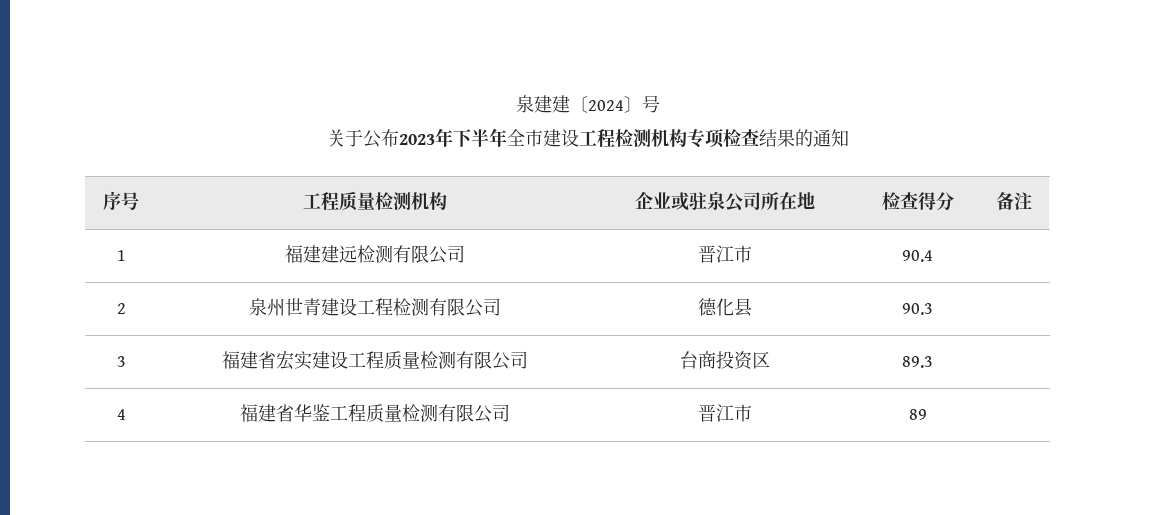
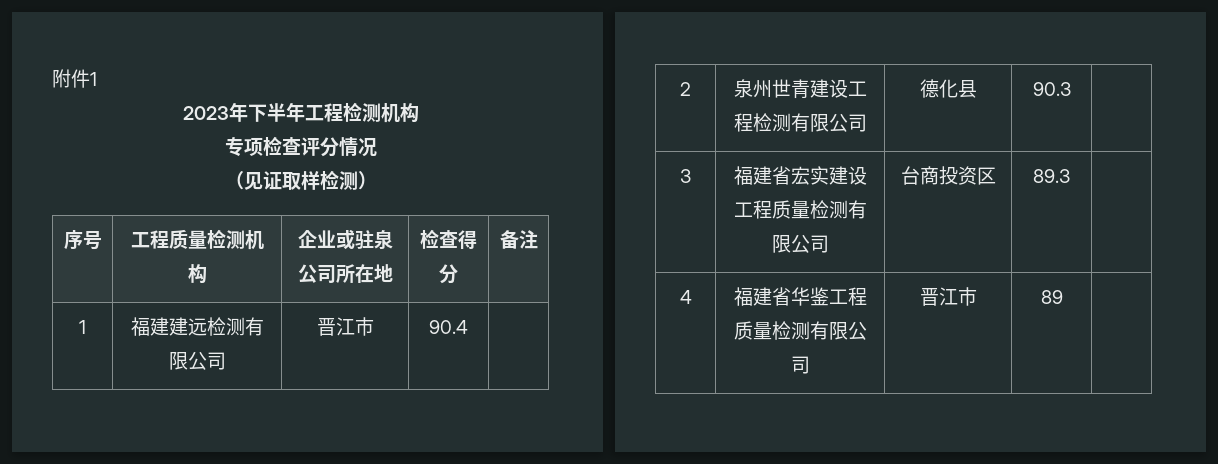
[515,95,660,113] [326,129,399,148] 泉建建〔2024〕号 // 关于公布 -> [52,69,97,88] 附件1 //
[506,129,579,147] 全市建设 -> (305, 112) none
(687, 138) none -> (419, 113) //
[758,129,849,147] 结果的通知 -> [301,137,377,157] [225,170,377,190] 评分情况 // （见证取样检测）

